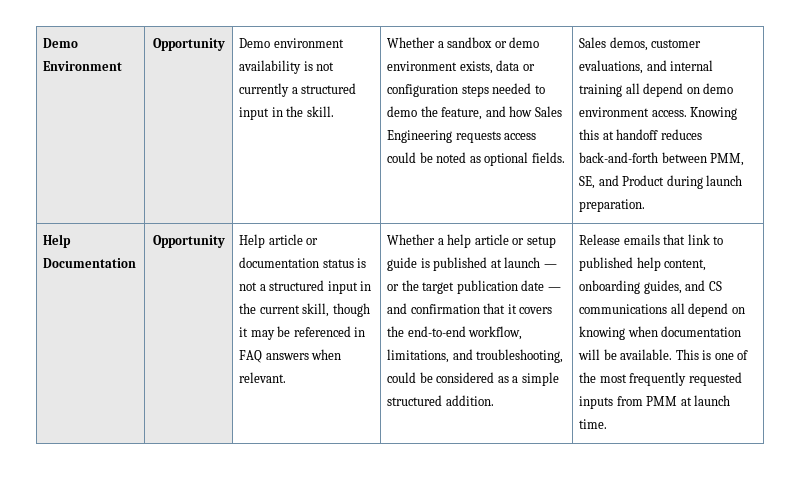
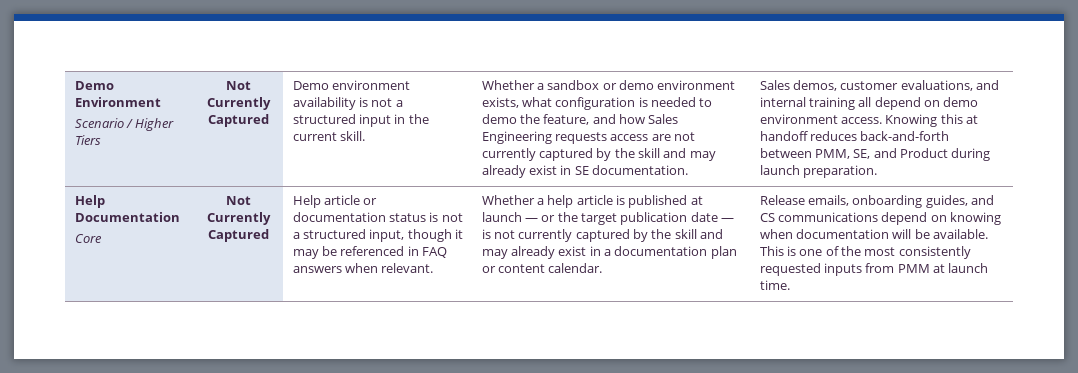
[152,38,225,51] | Opportunity -> [74,118,175,131] [74,135,101,145] [225,81,251,90] [206,97,271,110] [207,114,269,127] // Scenario / Higher Tiers | Not Currently Captured
[239,83,357,97] [239,106,304,120] currently a structured input in the -> [395,100,403,107] [292,114,429,127] [292,132,337,141] a structured input in the current
[496,60,535,71] [387,84,489,97] data or configuration steps -> [521,97,648,110] what configuration is
[387,152,565,166] could be noted as optional fields. -> [651,132,696,141] [481,148,716,161] [481,165,689,178] are not currently captured by the skill and may already exist in SE documentation.
[152,235,225,248] | Opportunity -> [74,234,102,243] [225,196,251,205] [206,212,271,225] [207,229,269,242] // Core | Not Currently Captured
[327,281,372,294] [239,303,330,317] input in the current skill, -> [369,229,405,242] input,
[512,236,556,248] [387,257,418,271] or setup guide -> (613, 200) none
[387,303,553,314] [387,326,523,340] [387,349,564,363] [387,372,559,386] [387,395,494,406] [579,234,724,245] [579,257,707,271] and confirmation that it covers the end-to-end workflow, limitations, and troubleshooting, could be considered as a simple structured addition. | Release emails that link to published help content, -> [481,229,724,242] [481,246,737,259] [481,263,603,273] [759,195,849,206] is not currently captured by the skill and may already exist in a documentation plan or content calendar. | Release emails,
[670,303,685,314] all -> (878, 217) none
[629,372,687,386] frequently -> [898,246,971,259] consistently

